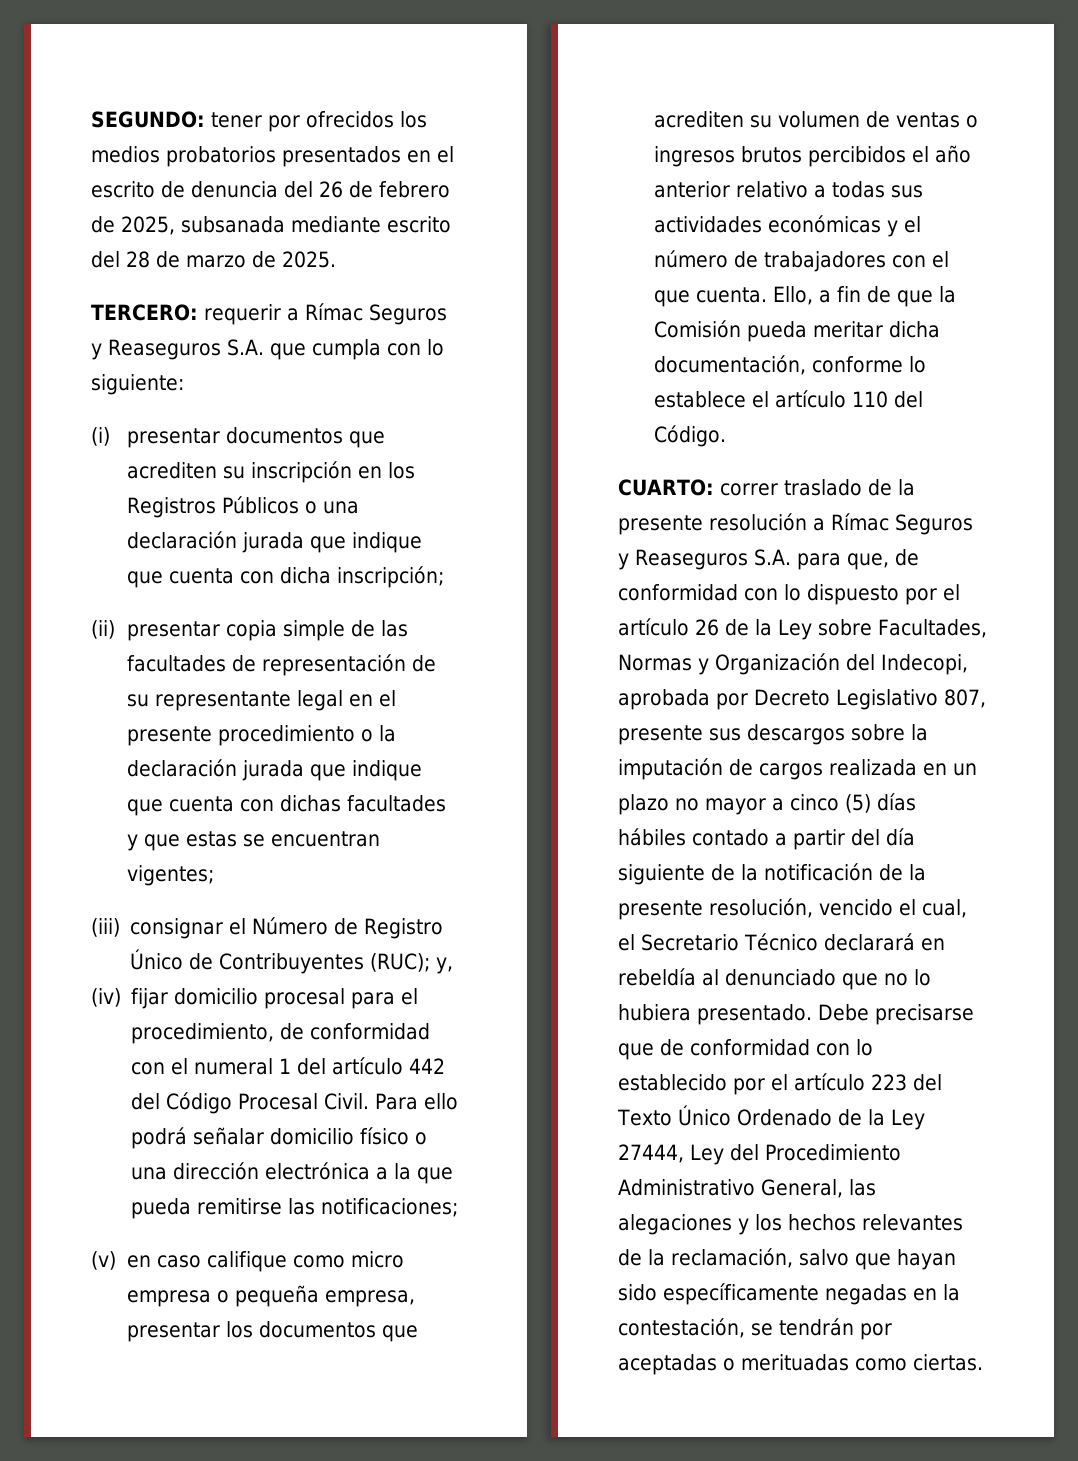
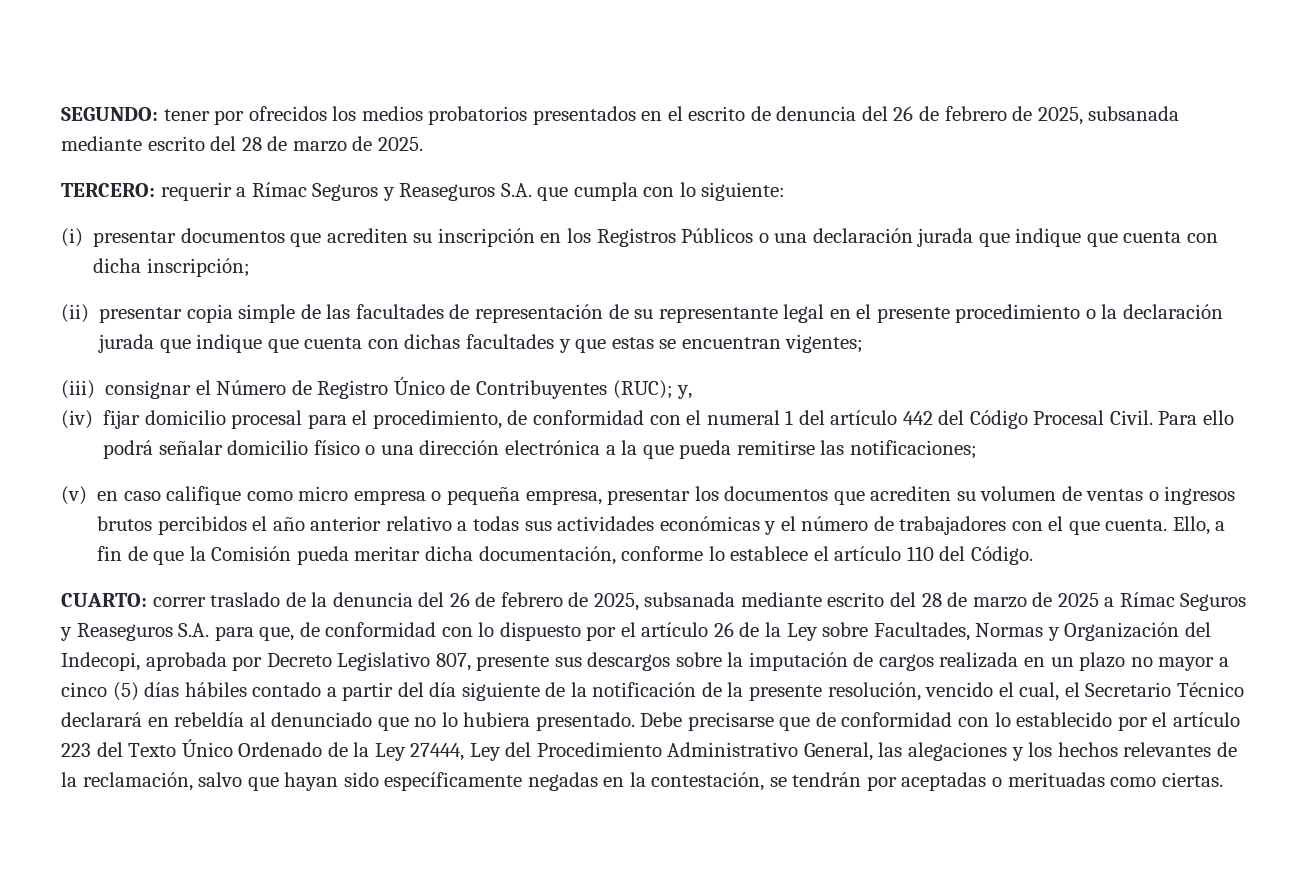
[618,513,807,535] presente resolución -> [332,592,1099,611] denuncia del 26 de febrero de 2025, subsanada mediante escrito del 28 de marzo de 2025

